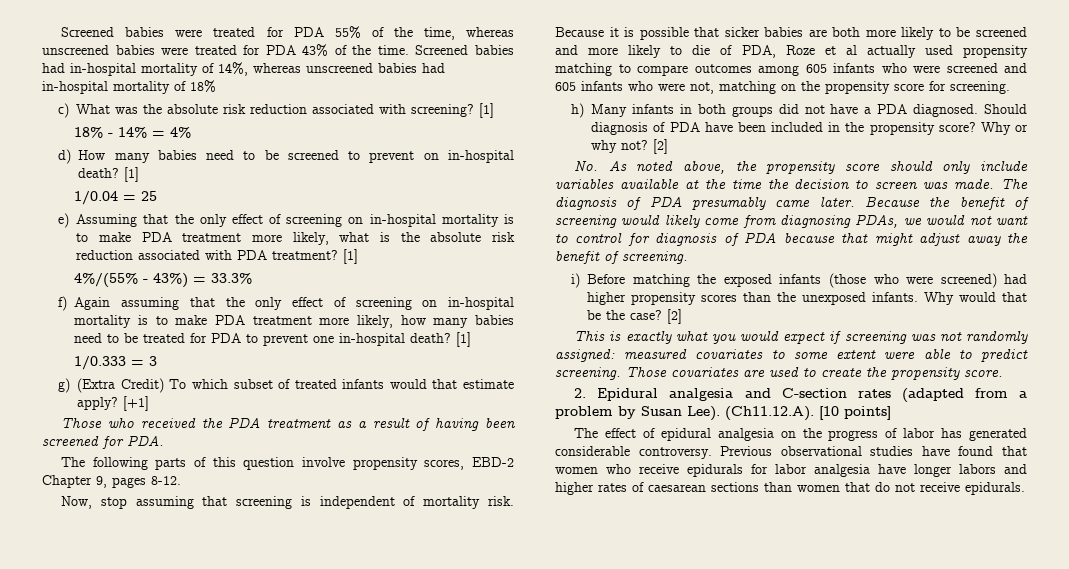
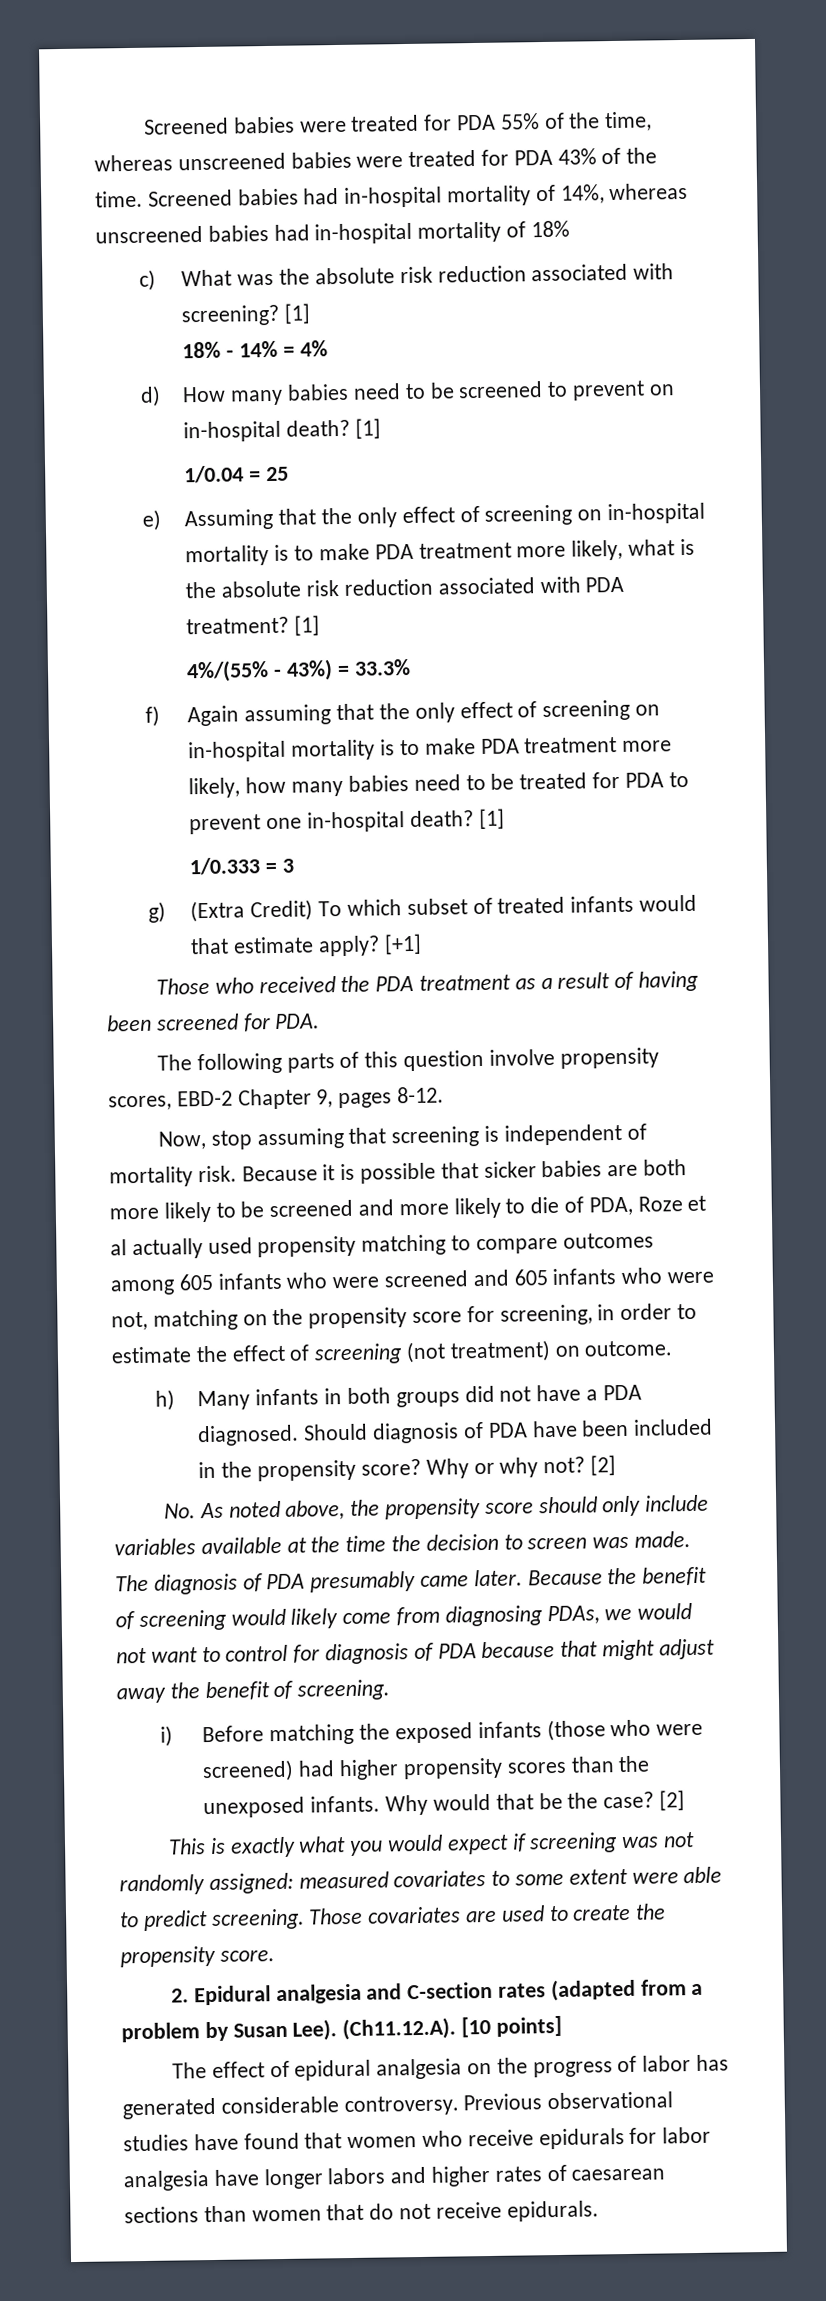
[950,81,1010,94] screening. -> [499,1303,698,1326] [111,1340,673,1365] screening, in order to estimate the effect of screening (not treatment) on outcome.

